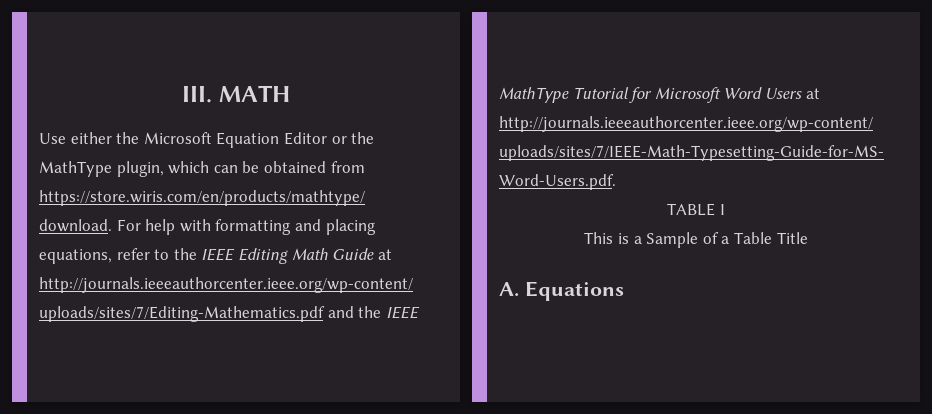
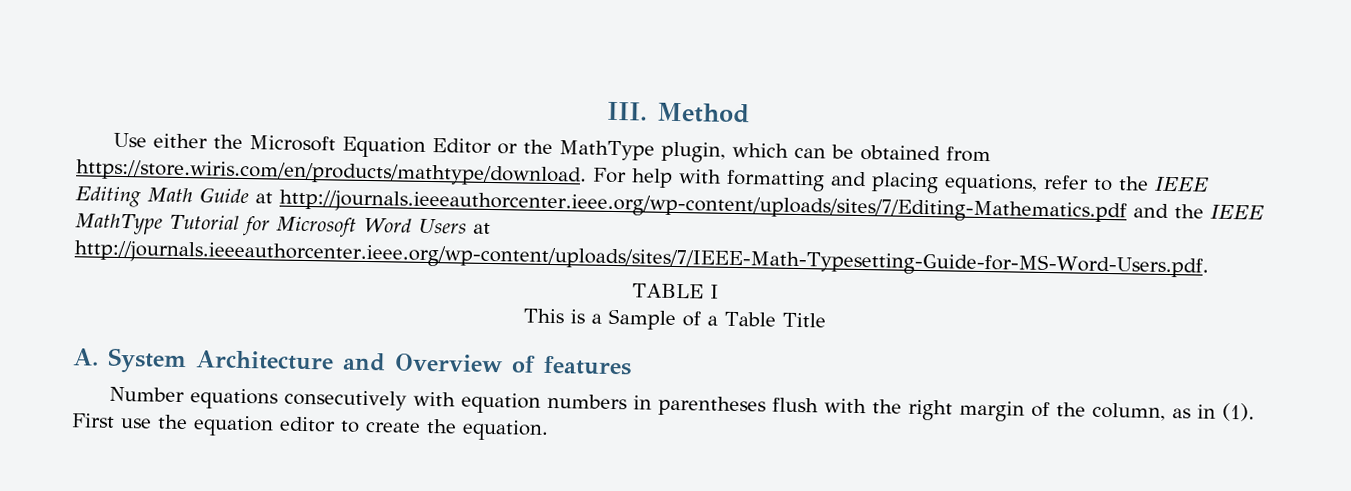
[218,85,290,102] MATH -> [656,102,750,124] Method
[524,281,624,301] Equations -> [107,347,632,376] [108,386,1255,422] [71,413,549,441] System Architecture and Overview of features // Number equations consecutively with equation numbers in parentheses flush with the right margin of the column, as in (1). First use the equation editor to create the equation.

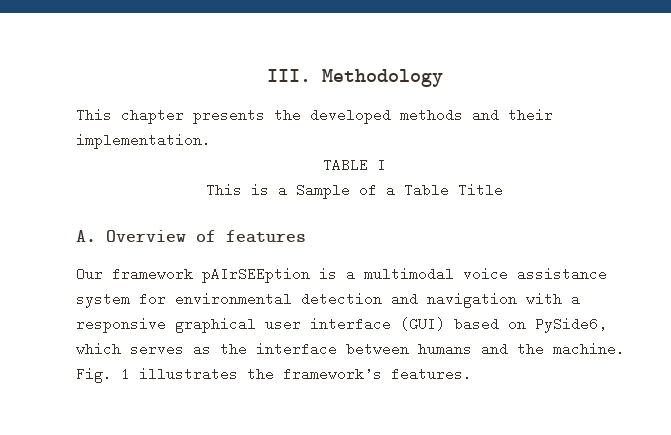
[656,102,750,124] [112,132,991,163] [76,159,1209,195] [75,186,1264,224] [75,213,491,238] [74,239,1209,279] Method // Use either the Microsoft Equation Editor or the MathType plugin, which can be obtained from https://store.wiris.com/en/products/mathtype/download. For help with formatting and placing equations, refer to the IEEE Editing Math Guide at http://journals.ieeeauthorcenter.ieee.org/wp-content/uploads/sites/7/Editing-Mathematics.pdf and the IEEE MathType Tutorial for Microsoft Word Users at http://journals.ieeeauthorcenter.ieee.org/wp-content/uploads/sites/7/IEEE-Math-Typesetting-Guide-for-MS-Word-Users.pdf. -> [321,69,443,87] [76,108,553,124] [76,133,211,149] Methodology // This chapter presents the developed methods and their implementation.
[107,347,386,375] System Architecture and -> (96, 236) none
[108,386,1255,422] [71,413,549,441] Number equations consecutively with equation numbers in parentheses flush with the right margin of the column, as in (1). First use the equation editor to create the equation. -> [76,267,607,283] [76,292,580,308] [76,317,607,333] [76,342,625,356] [76,367,472,383] Our framework pAIrSEEption is a multimodal voice assistance system for environmental detection and navigation with a responsive graphical user interface (GUI) based on PySide6, which serves as the interface between humans and the machine. Fig. 1 illustrates the framework’s features.

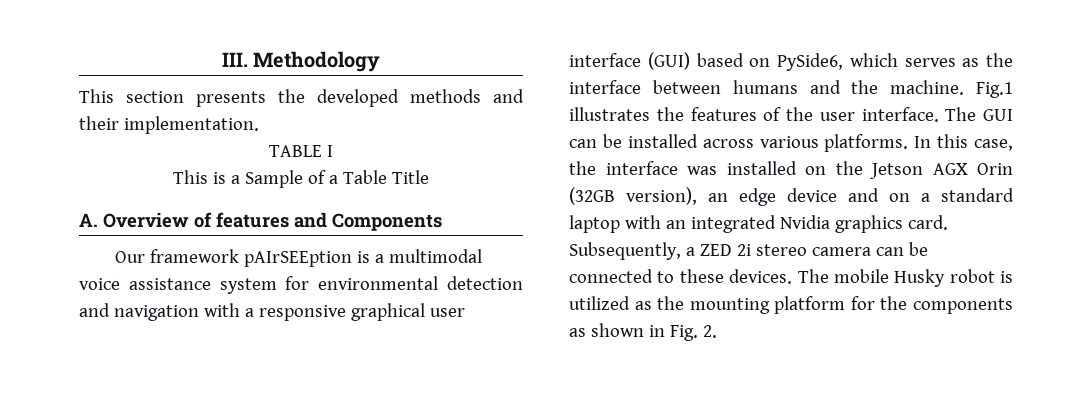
[121,108,184,124] chapter -> [126,91,184,103] section
(306, 236) none -> [294,212,442,231] and Components
[76,367,472,383] Fig. 1 illustrates the framework’s features. -> [975,82,1013,98] [569,107,1013,122] [569,134,1013,152] [569,161,1013,179] [569,187,1014,206] [569,215,948,233] [569,242,928,260] [569,269,1013,287] [569,296,1013,314] [569,323,717,341] Fig.1 illustrates the features of the user interface. The GUI can be installed across various platforms. In this case, the interface was installed on the Jetson AGX Orin (32GB version), an edge device and on a standard laptop with an integrated Nvidia graphics card. Subsequently, a ZED 2i stereo camera can be connected to these devices. The mobile Husky robot is utilized as the mounting platform for the components as shown in Fig. 2.

